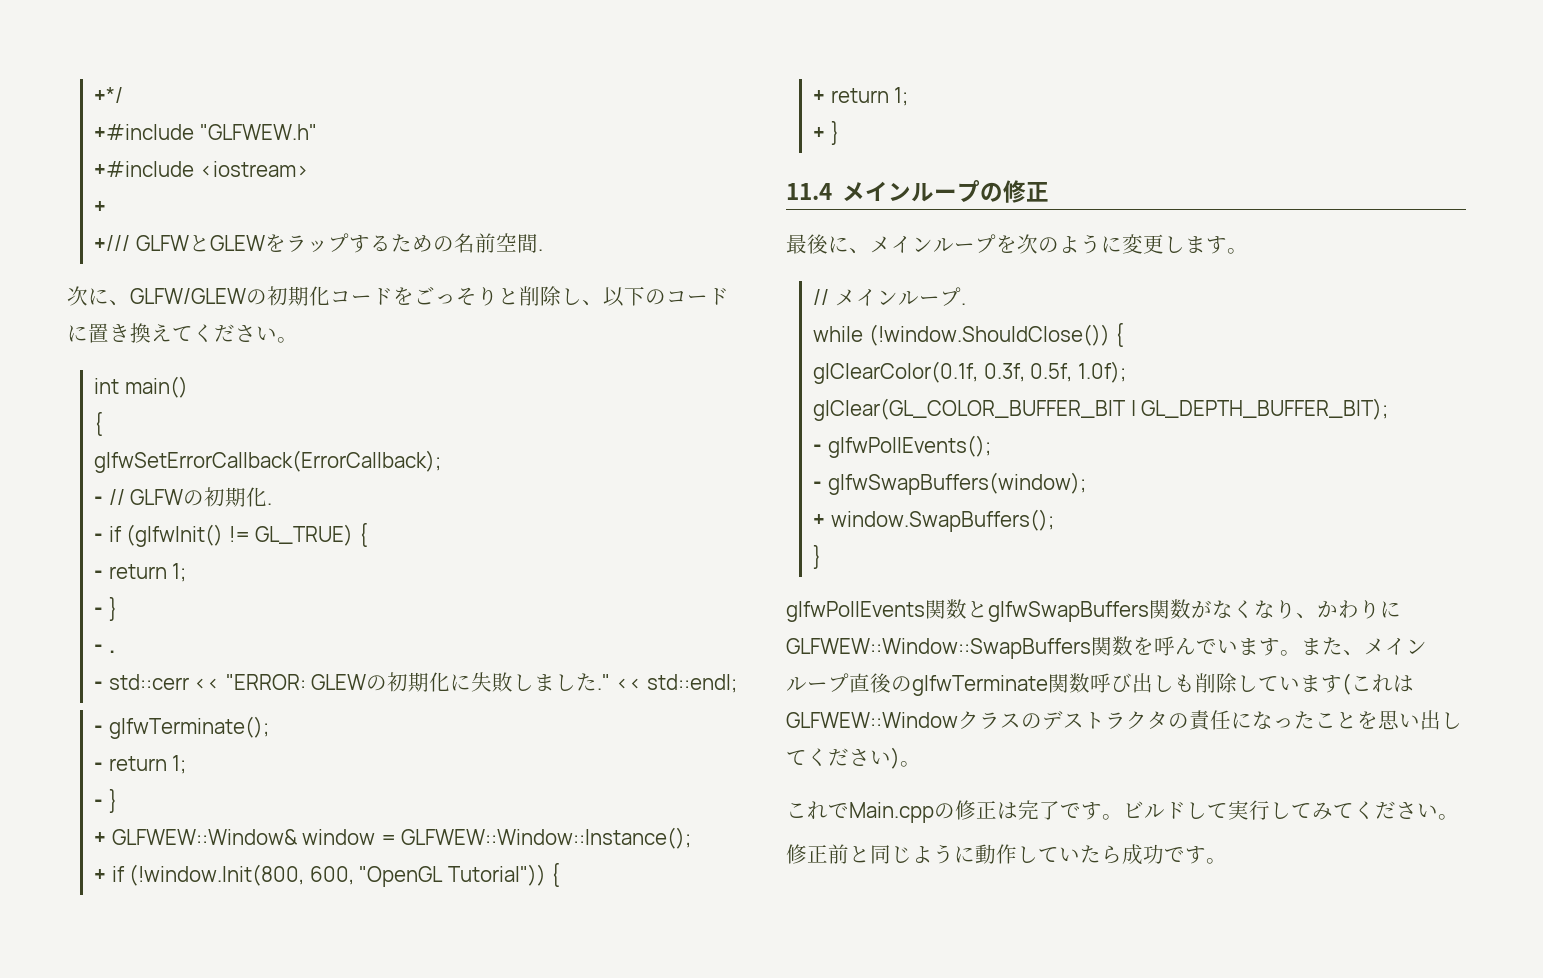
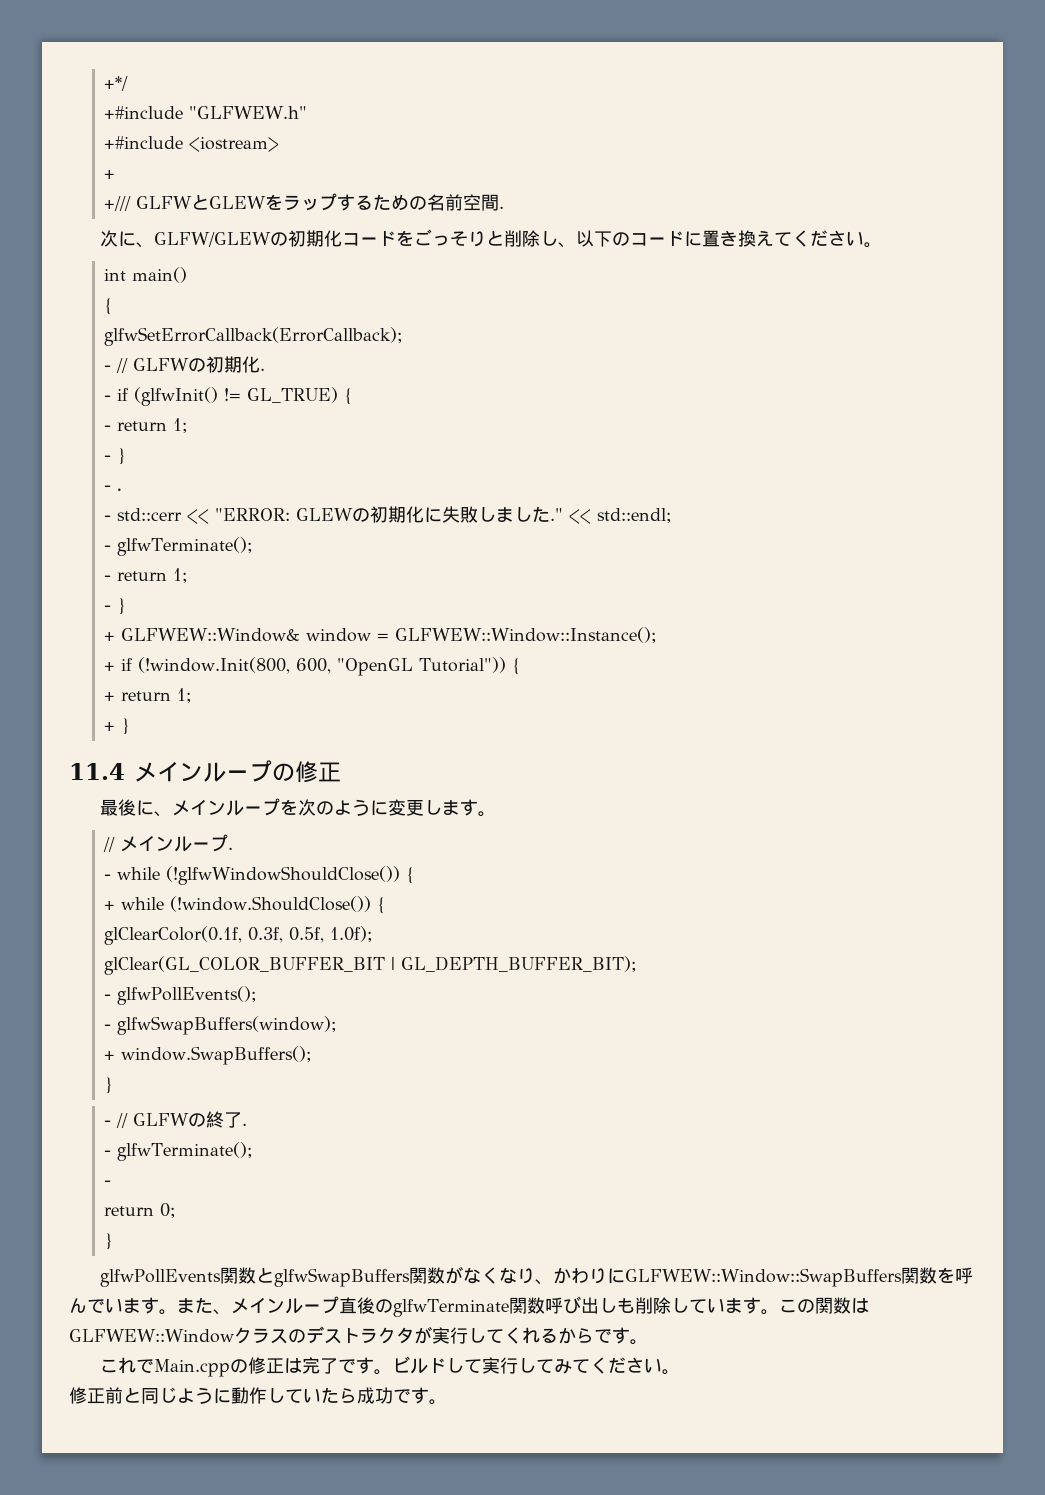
(966, 304) none -> [104,866,416,885] [104,901,116,910] - while (!glfwWindowShouldClose()) { // +
(823, 557) none -> [104,1111,248,1128] [104,1142,254,1161] [104,1180,112,1186] [104,1203,177,1218] [104,1233,114,1250] // - // GLFWの終了. // - glfwTerminate(); // - // return 0; // }
[1342,673,1393,695] (これ -> [760,1297,851,1315] 。この関数
[1168,710,1462,731] [786,747,900,769] の責任になったことを思い出してください) -> [414,1326,630,1344] が実行してくれるからです

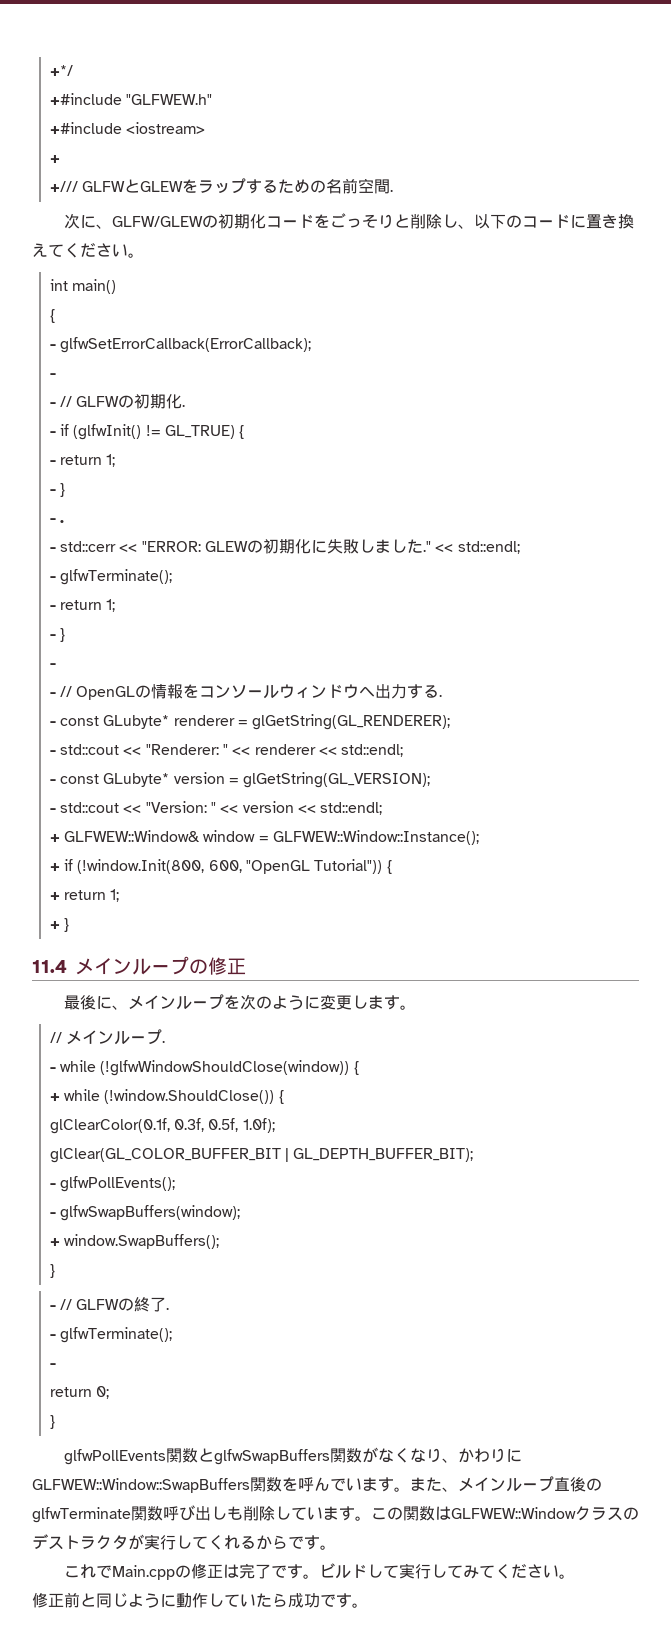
(114, 306) none -> [49,344,56,349] -
(112, 368) none -> [49,402,56,407] // -
(127, 606) none -> [49,663,56,668] [49,684,443,700] [49,714,451,730] [49,744,404,757] [49,772,431,788] [49,801,383,815] // - // - // OpenGLの情報をコンソールウィンドウへ出力する. // - const GLubyte* renderer = glGetString(GL_RENDERER); // - std::cout << "Renderer: " << renderer << std::endl; // - const GLubyte* version = glGetString(GL_VERSION); // - std::cout << "Version: " << version << std::endl;
[166,866,401,885] (!glfwWindowShouldClose()) -> [100,1060,350,1076] (!glfwWindowShouldClose(window))

